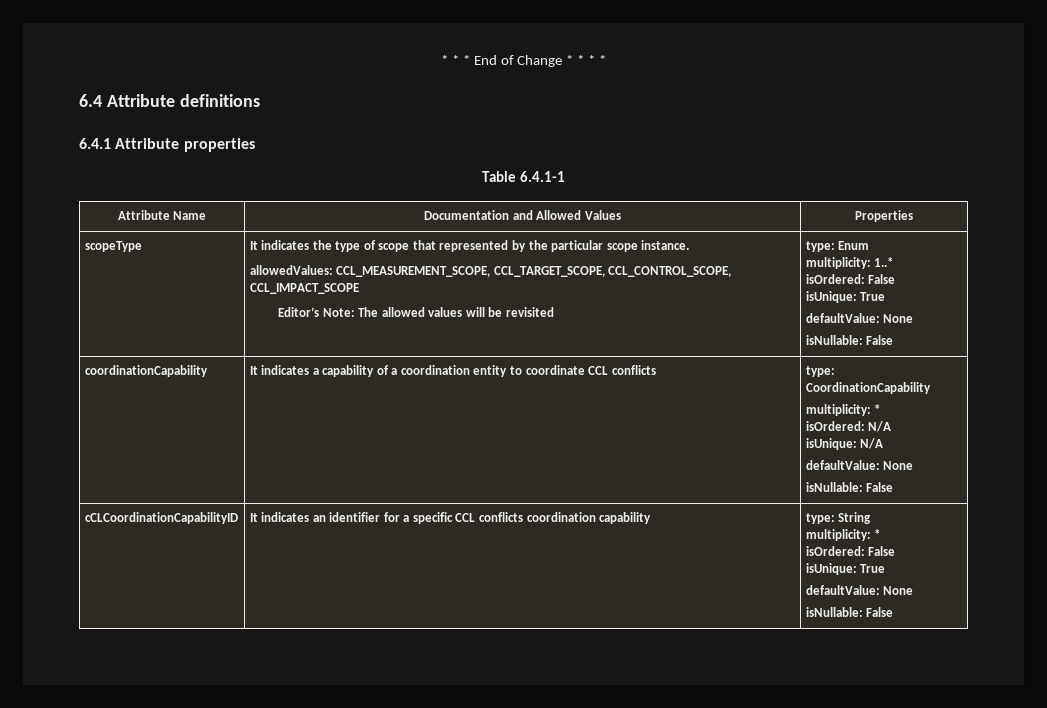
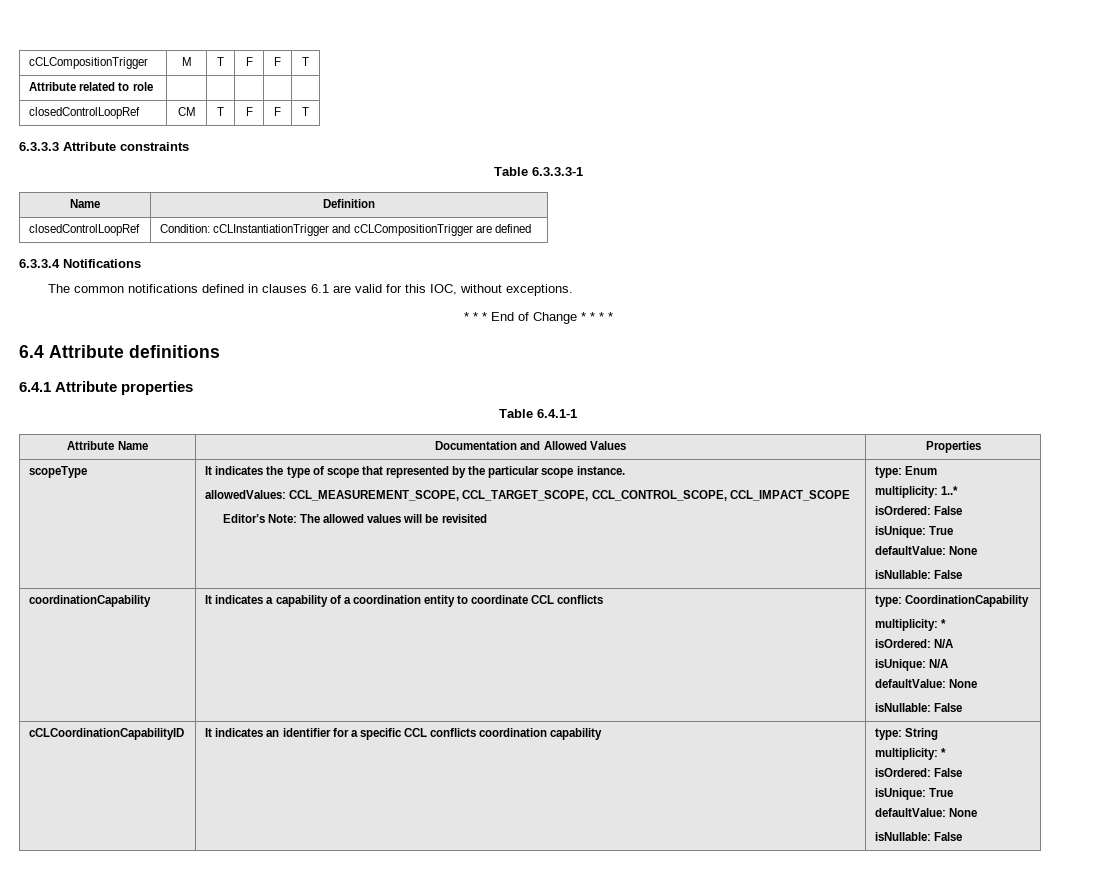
(440, 60) none -> [29,57,149,69] [181,57,192,66] [217,57,224,66] [245,57,253,66] [274,57,281,66] [302,57,309,66] [29,82,153,91] [29,107,141,119] [177,107,196,116] [217,107,224,116] [245,107,253,116] [274,107,281,116] [302,107,309,116] [19,142,189,151] [493,167,583,176] [70,199,100,208] [323,199,375,208] [29,224,141,236] [160,224,531,236] [19,259,141,268] [48,284,574,296] cCLCompositionTrigger | M | T | F | F | T // Attribute related to role | | | | | // closedControlLoopRef | CM | T | F | F | T // 6.3.3.3 Attribute constraints // Table 6.3.3.3-1 // Name | Definition // closedControlLoopRef | Condition: cCLInstantiationTrigger and cCLCompositionTrigger are defined // 6.3.3.4 Notifications // The common notifications defined in clauses 6.1 are valid for this IOC, without exceptions. //

